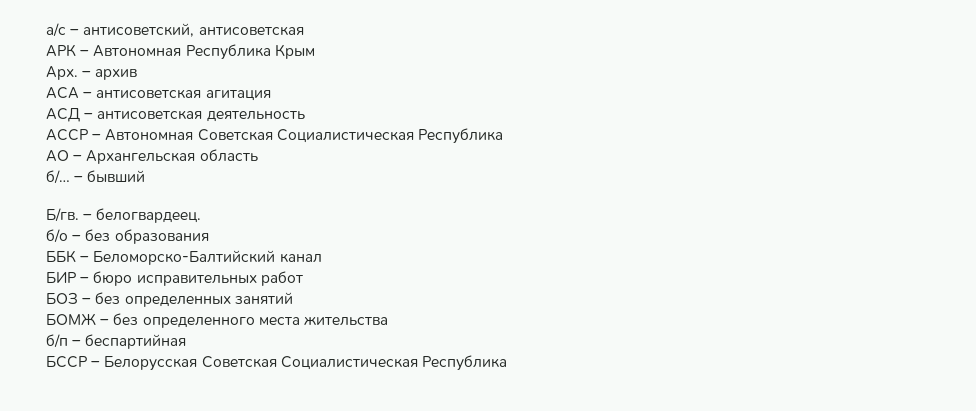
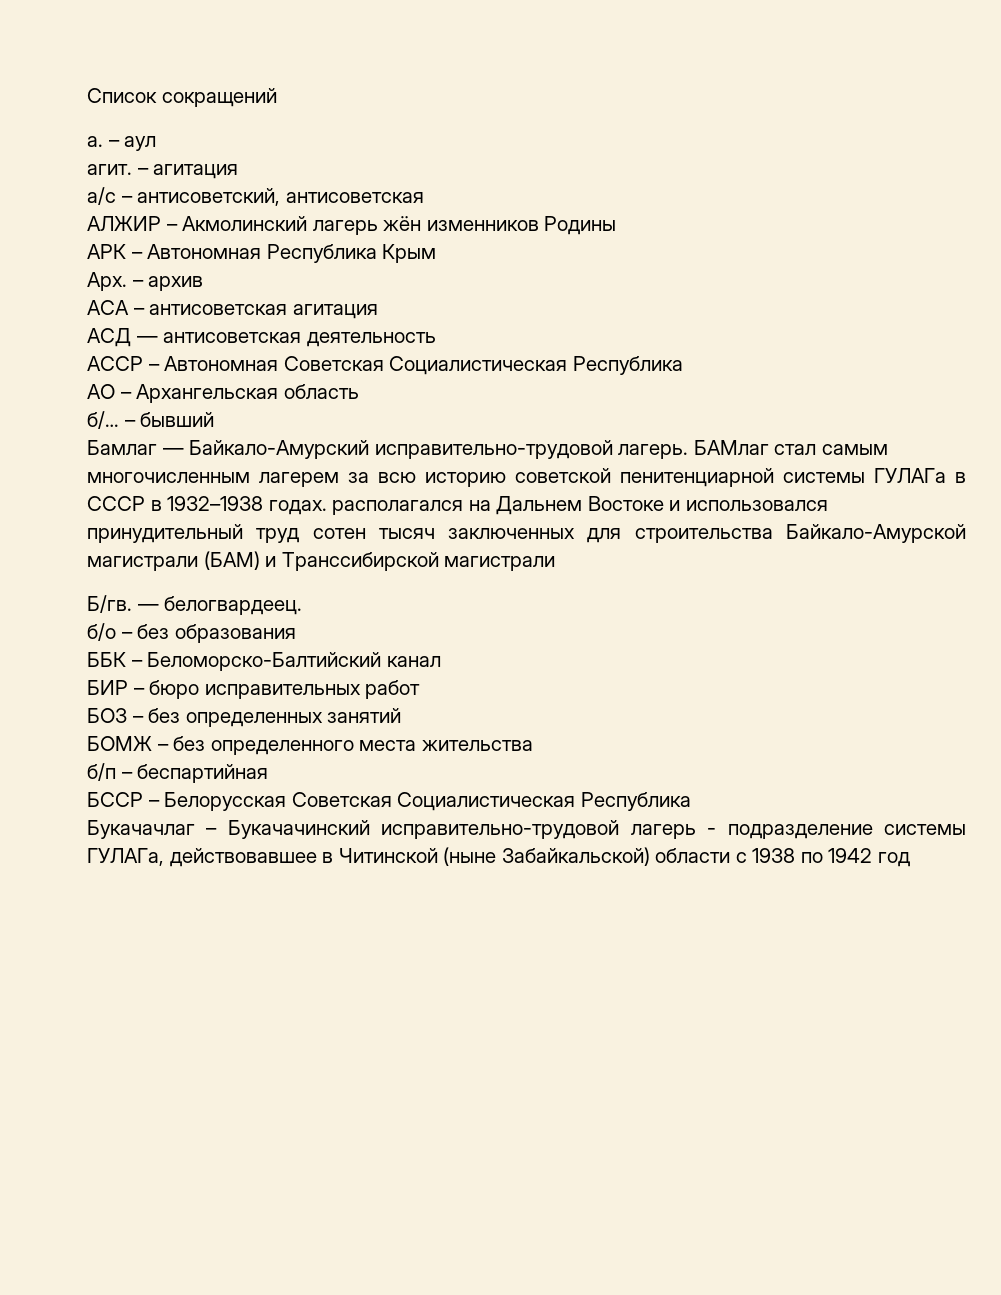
[46,23,304,37] а/с – антисоветский, антисоветская -> [87,88,277,107] [87,136,157,151] [87,164,239,179] [87,187,424,206] [87,216,617,235] Список сокращений // а. – аул // агит. – агитация // а/с – антисоветский, антисоветская // АЛЖИР – Акмолинский лагерь жён изменников Родины
[84,113,94,119] – -> [136,336,158,343] —
(146, 176) none -> [87,440,888,459] [87,468,966,487] [87,496,828,515] [87,524,966,543] [87,551,556,571] // Бамлаг — Байкало-Амурский исправительно-трудовой лагерь. БАМлаг стал самым многочисленным лагерем за всю историю советской пенитенциарной системы ГУЛАГа в СССР в 1932–1938 годах. располагался на Дальнем Востоке и использовался принудительный труд сотен тысяч заключенных для строительства Байкало-Амурской магистрали (БАМ) и Транссибирской магистрали
[83,214,93,220] – -> [137,604,159,611] —
(507, 363) none -> [87,820,967,839] [87,847,910,867] // Букачачлаг – Букачачинский исправительно-трудовой лагерь - подразделение системы ГУЛАГа, действовавшее в Читинской (ныне Забайкальской) области с 1938 по 1942 год

